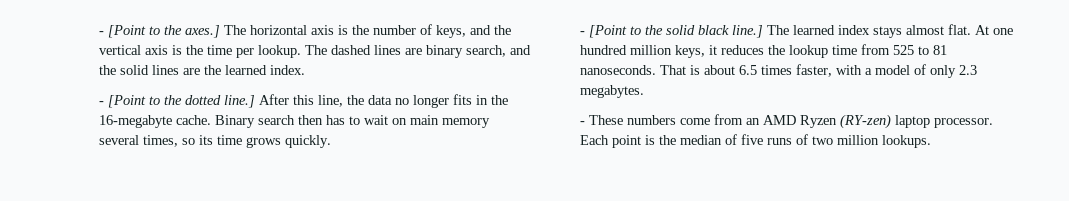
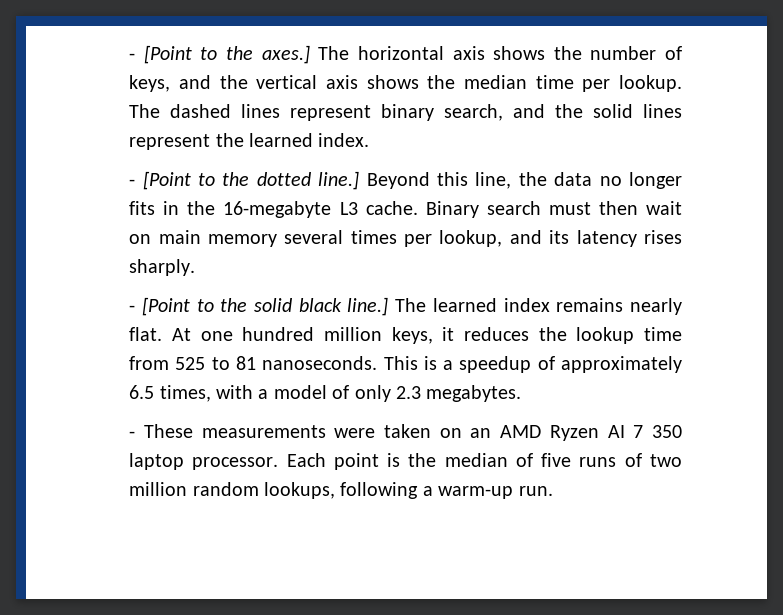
[338,25,349,35] is -> [493,46,546,60] shows
[172,45,204,55] is the -> [366,75,527,89] shows the median
[405,48,423,55] are -> [290,105,372,121] represent
[183,68,201,75] are -> [129,134,211,150] represent
[259,94,290,105] After -> [366,172,430,189] Beyond
(173, 121) none -> [339,202,358,215] L3
[298,115,361,125] then has to -> [548,201,638,215] must then
[143,135,332,148] times, so its time grows quickly. -> [350,230,682,247] [129,259,196,276] times per lookup, and its latency rises sharply.
[873,25,945,38] stays almost -> [556,298,683,315] remains nearly
[660,64,833,77] That is about 6.5 times faster, -> [383,356,682,373] [129,385,211,402] This is a speedup of approximately 6.5 times,
[627,114,892,129] numbers come from an AMD Ryzen (RY‑zen) -> [201,424,683,441] measurements were taken on an AMD Ryzen AI 7 350
[882,135,932,148] lookups. -> [192,482,553,499] random lookups, following a warm-up run.

